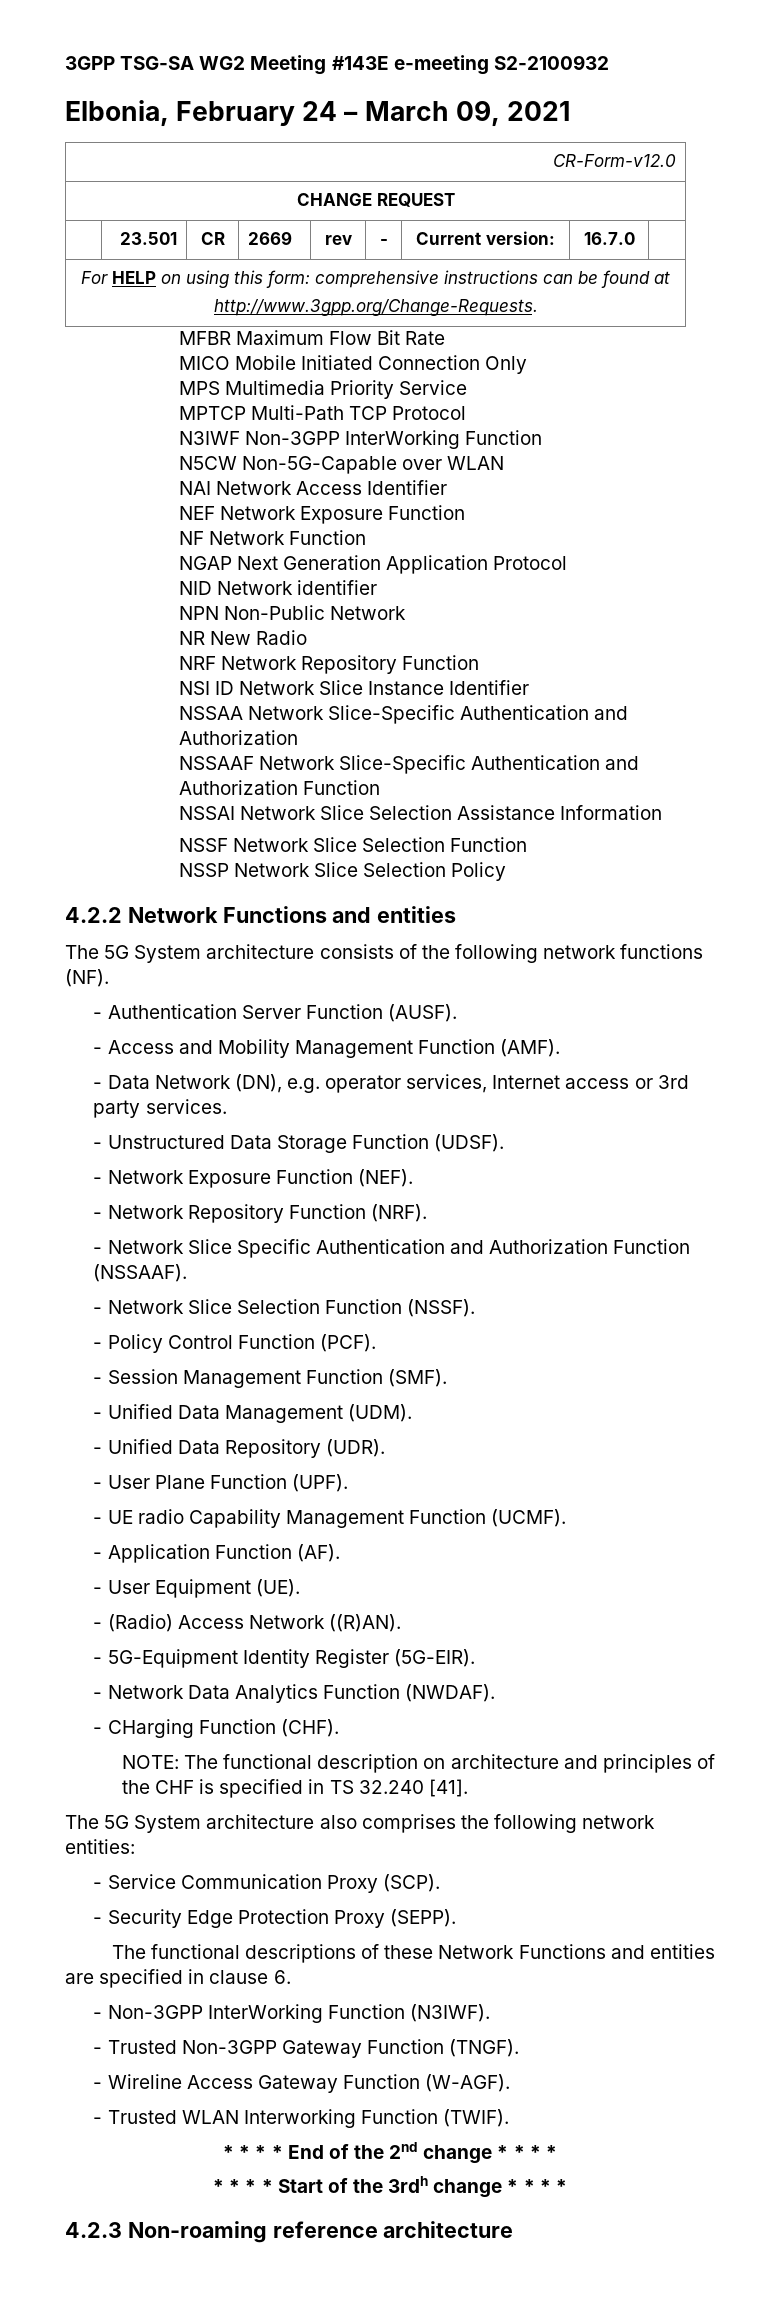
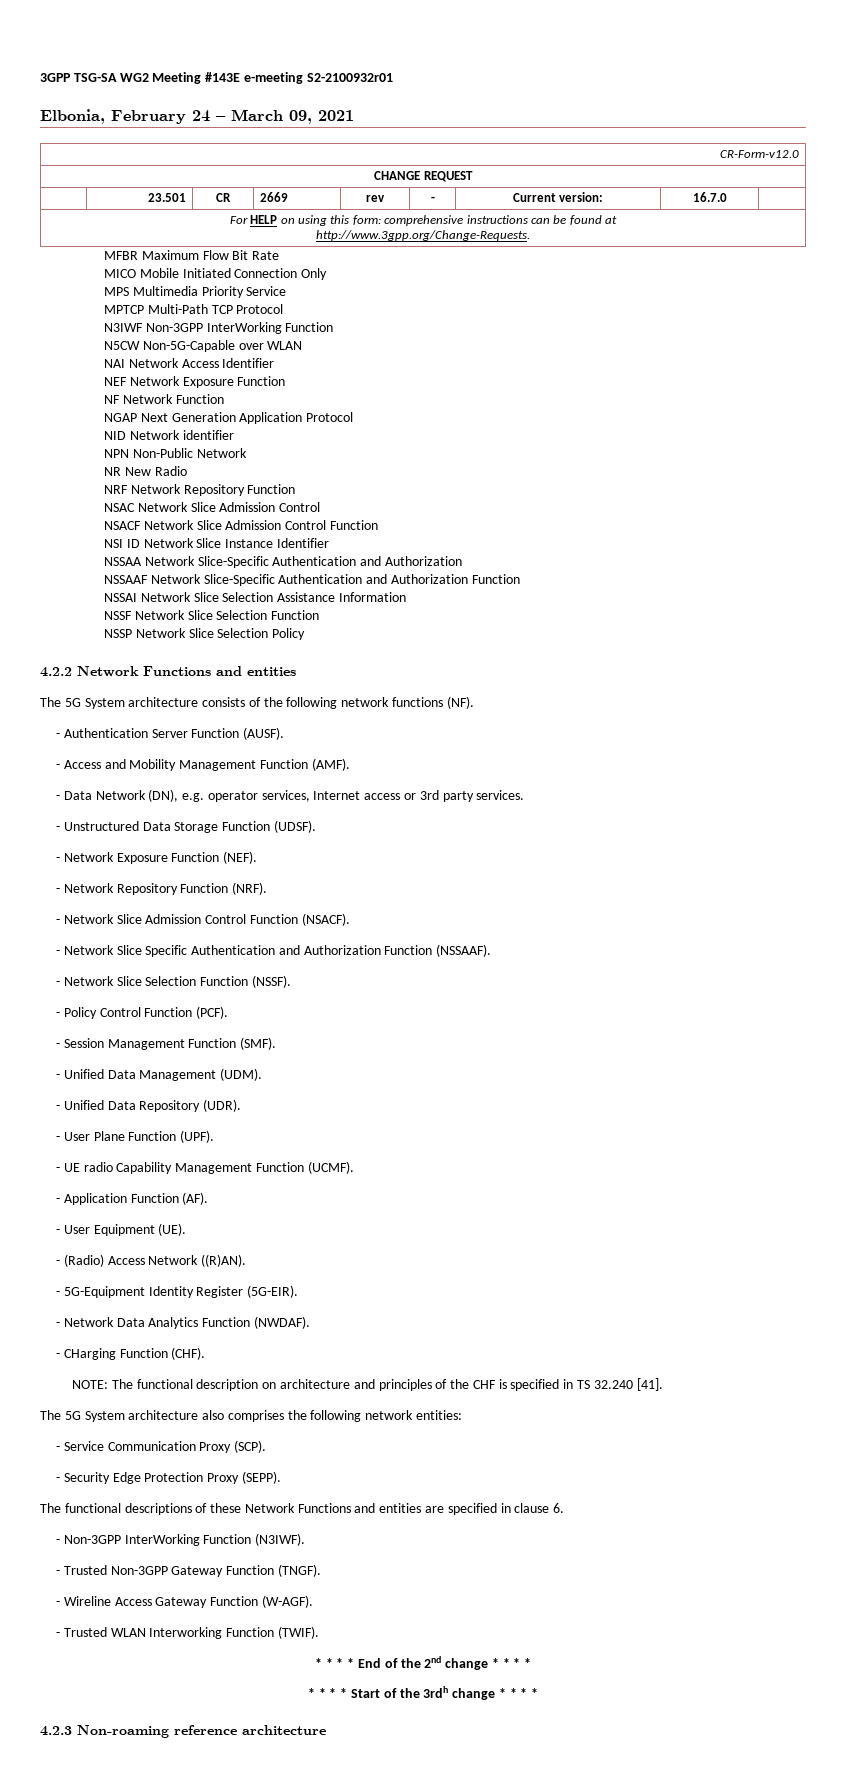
[493,55,609,70] S2-2100932 -> [306,73,393,82] S2-2100932r01
(480, 662) none -> [104,502,321,512] [104,520,379,530] // NSAC Network Slice Admission Control // NSACF Network Slice Admission Control Function
(427, 1213) none -> [56,913,350,926] // - Network Slice Admission Control Function (NSACF).

